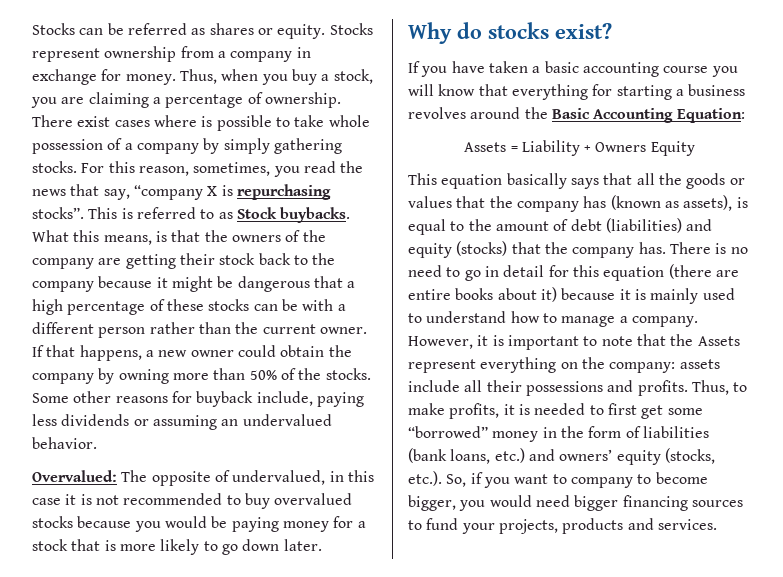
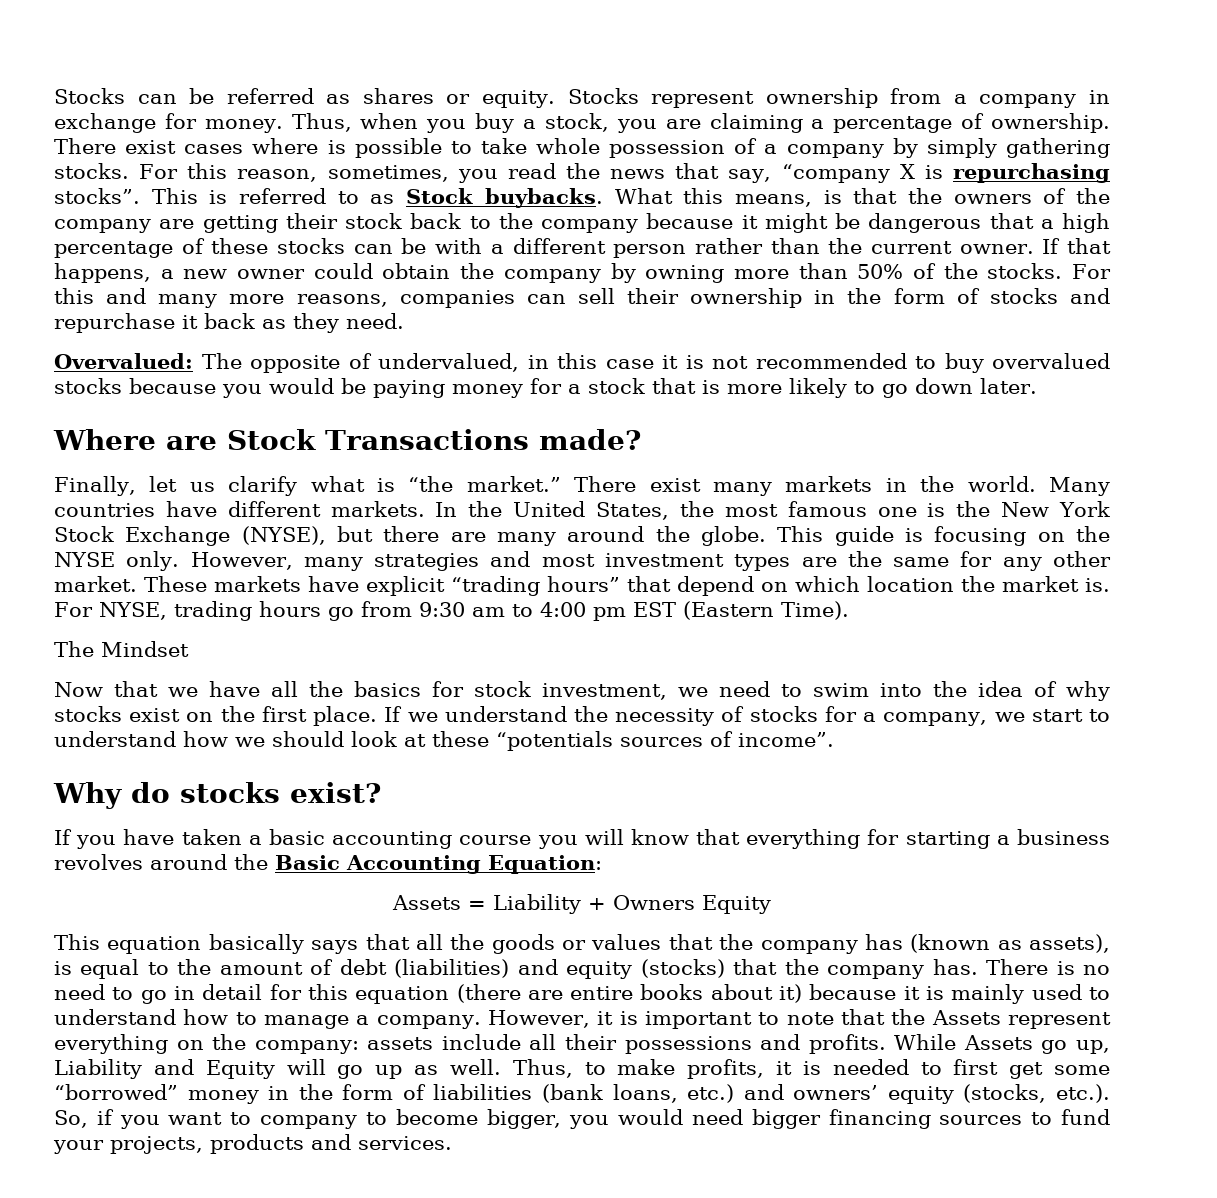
[32,391,364,407] [32,414,332,430] [32,437,97,449] Some other reasons for buyback include, paying less dividends or assuming an undervalued behavior. -> [1072,264,1112,279] [54,288,1110,308] [54,313,404,333] For this and many more reasons, companies can sell their ownership in the form of stocks and repurchase it back as they need.
(322, 545) none -> [53,429,641,450] [54,476,1110,496] [54,501,1111,520] [54,526,1111,546] [54,551,1111,571] [54,576,1110,596] [54,601,849,621] [54,641,189,657] [54,681,1110,701] [54,706,1111,726] [54,731,834,751] // Where are Stock Transactions made? // Finally, let us clarify what is “the market.” There exist many markets in the world. Many countries have different markets. In the United States, the most famous one is the New York Stock Exchange (NYSE), but there are many around the globe. This guide is focusing on the NYSE only. However, many strategies and most investment types are the same for any other market. These markets have explicit “trading hours” that depend on which location the market is. For NYSE, trading hours go from 9:30 am to 4:00 pm EST (Eastern Time). // The Mindset // Now that we have all the basics for stock investment, we need to swim into the idea of why stocks exist on the first place. If we understand the necessity of stocks for a company, we start to understand how we should look at these “potentials sources of income”.
(688, 388) none -> [894,1034,1110,1054] [54,1059,501,1079] While Assets go up, Liability and Equity will go up as well.

